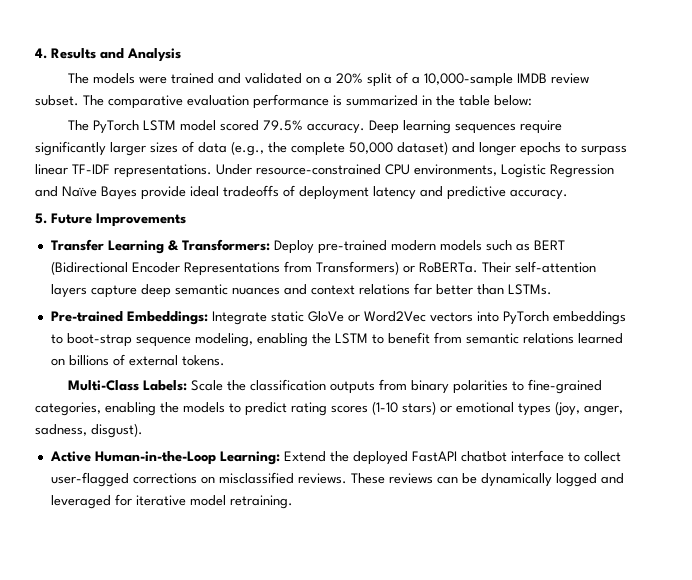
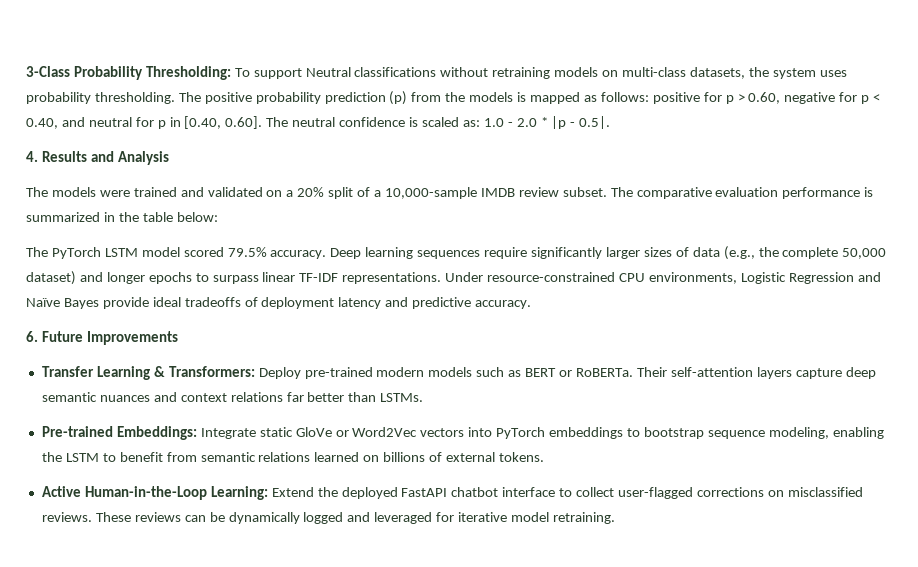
(35, 53) none -> [26,66,847,80] [26,91,881,105] [26,116,611,129] 3-Class Probability Thresholding: To support Neutral classifications without retraining models on multi-class datasets, the system uses probability thresholding. The positive probability prediction (p) from the models is mapped as follows: positive for p > 0.60, negative for p < 0.40, and neutral for p in [0.40, 0.60]. The neutral confidence is scaled as: 1.0 - 2.0 * |p - 0.5|. //
[35,213,47,224] 5. -> [26,331,38,342] 6.
[50,261,399,276] (Bidirectional Encoder Representations from Transformers) -> (557, 372) none
[66,333,132,347] boot-strap -> [643,427,704,439] bootstrap
[67,379,602,394] [35,401,623,416] [35,423,143,438] // Multi-Class Labels: Scale the classification outputs from binary polarities to fine-grained categories, enabling the models to predict rating scores (1-10 stars) or emotional types (joy, anger, sadness, disgust). -> (544, 457) none

